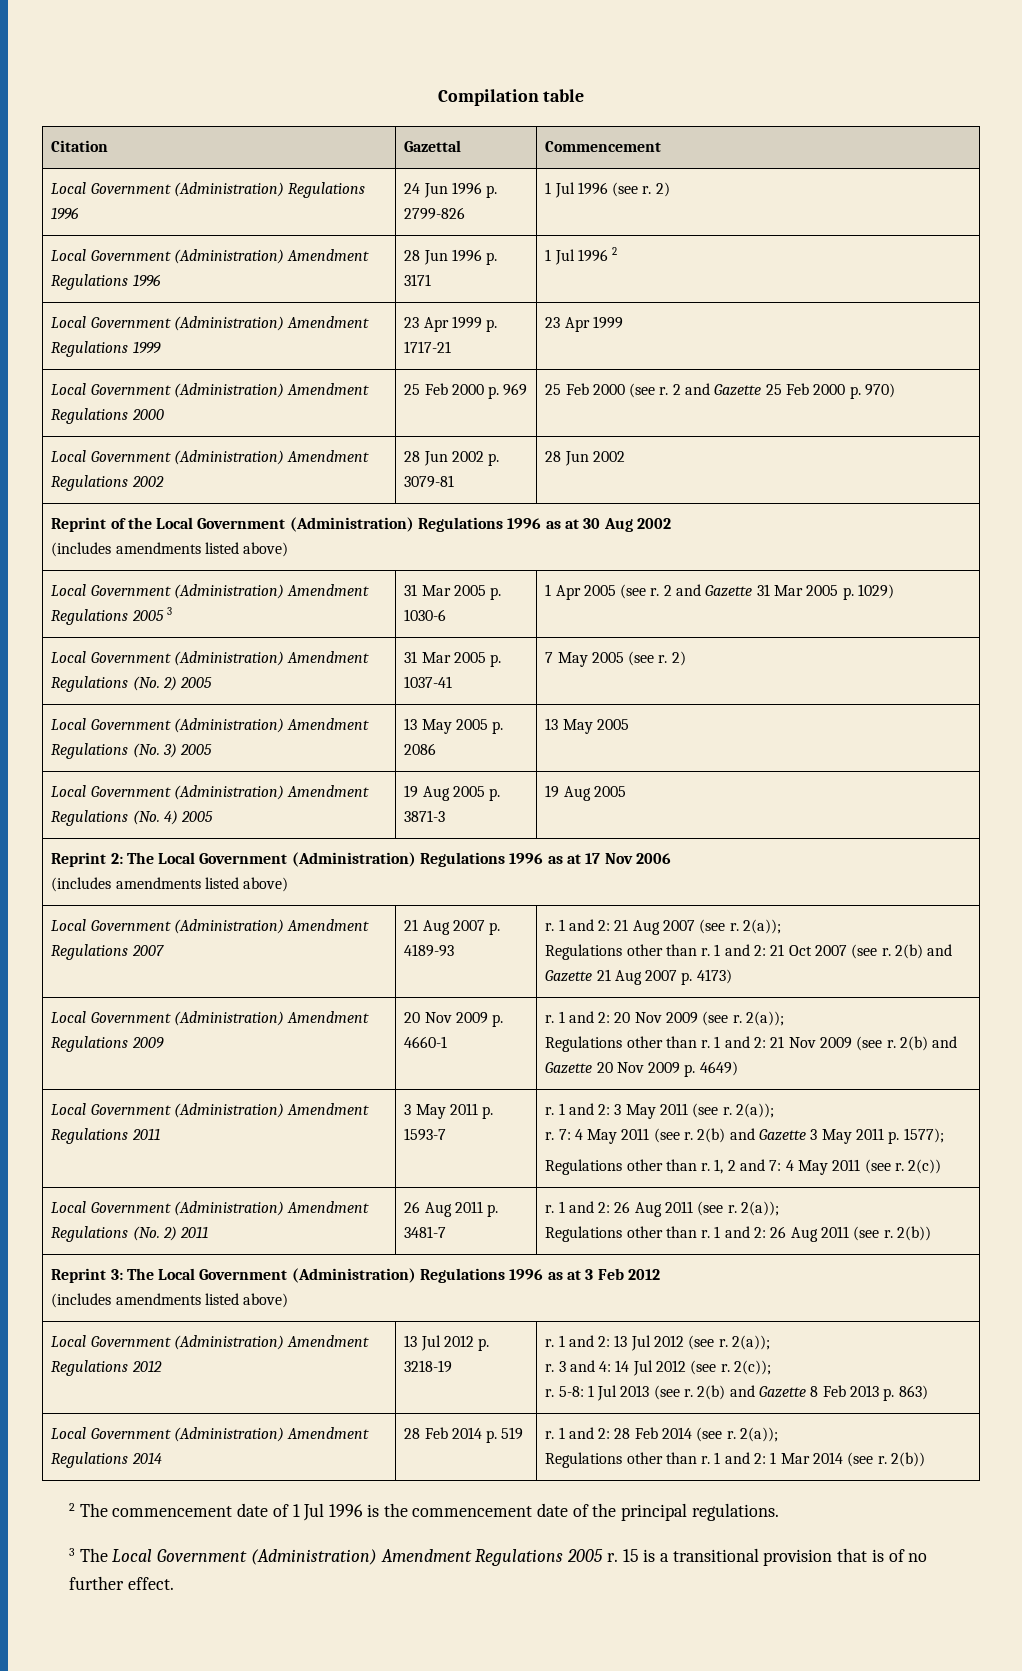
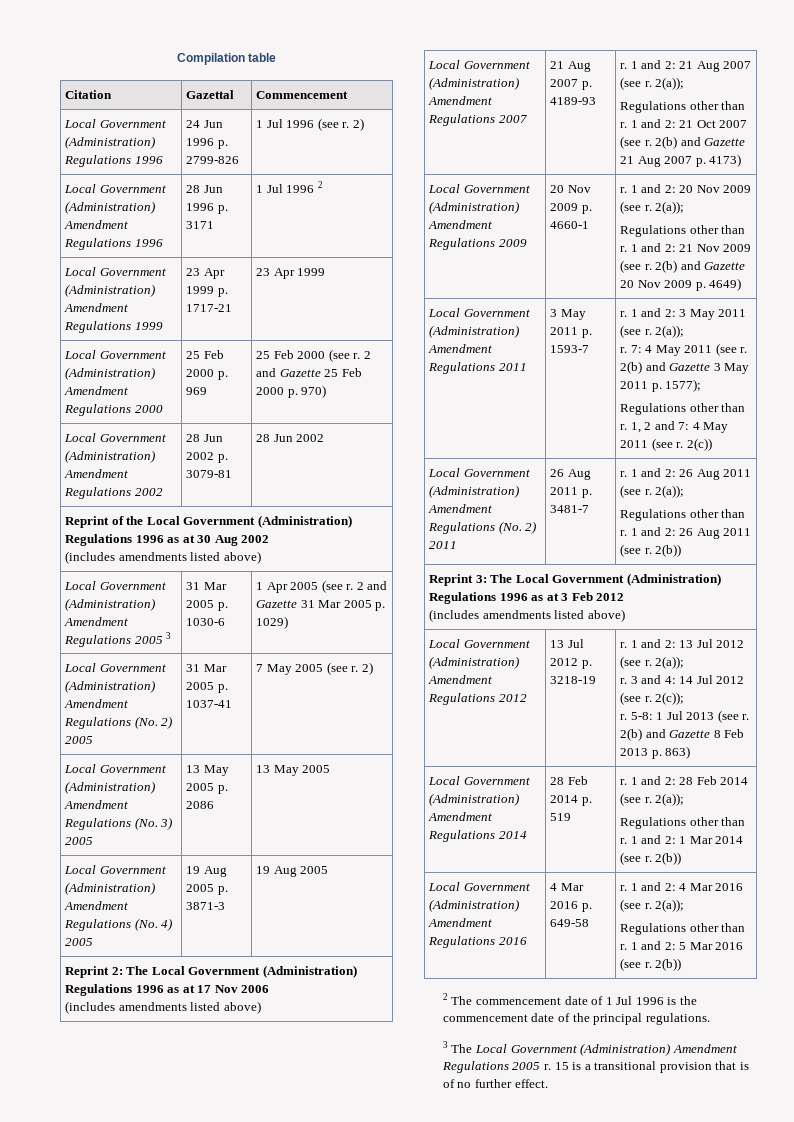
(926, 1459) none -> [428,882,530,891] [429,899,520,912] [428,918,493,927] [428,936,527,948] [550,883,584,891] [550,901,592,912] [550,919,590,927] [620,882,744,891] [620,899,685,912] [620,923,746,935] [620,941,744,950] [620,958,682,971] // Local Government (Administration) Amendment Regulations 2016 | 4 Mar 2016 p. 649-58 | r. 1 and 2: 4 Mar 2016 (see r. 2(a)); // Regulations other than r. 1 and 2: 5 Mar 2016 (see r. 2(b))

